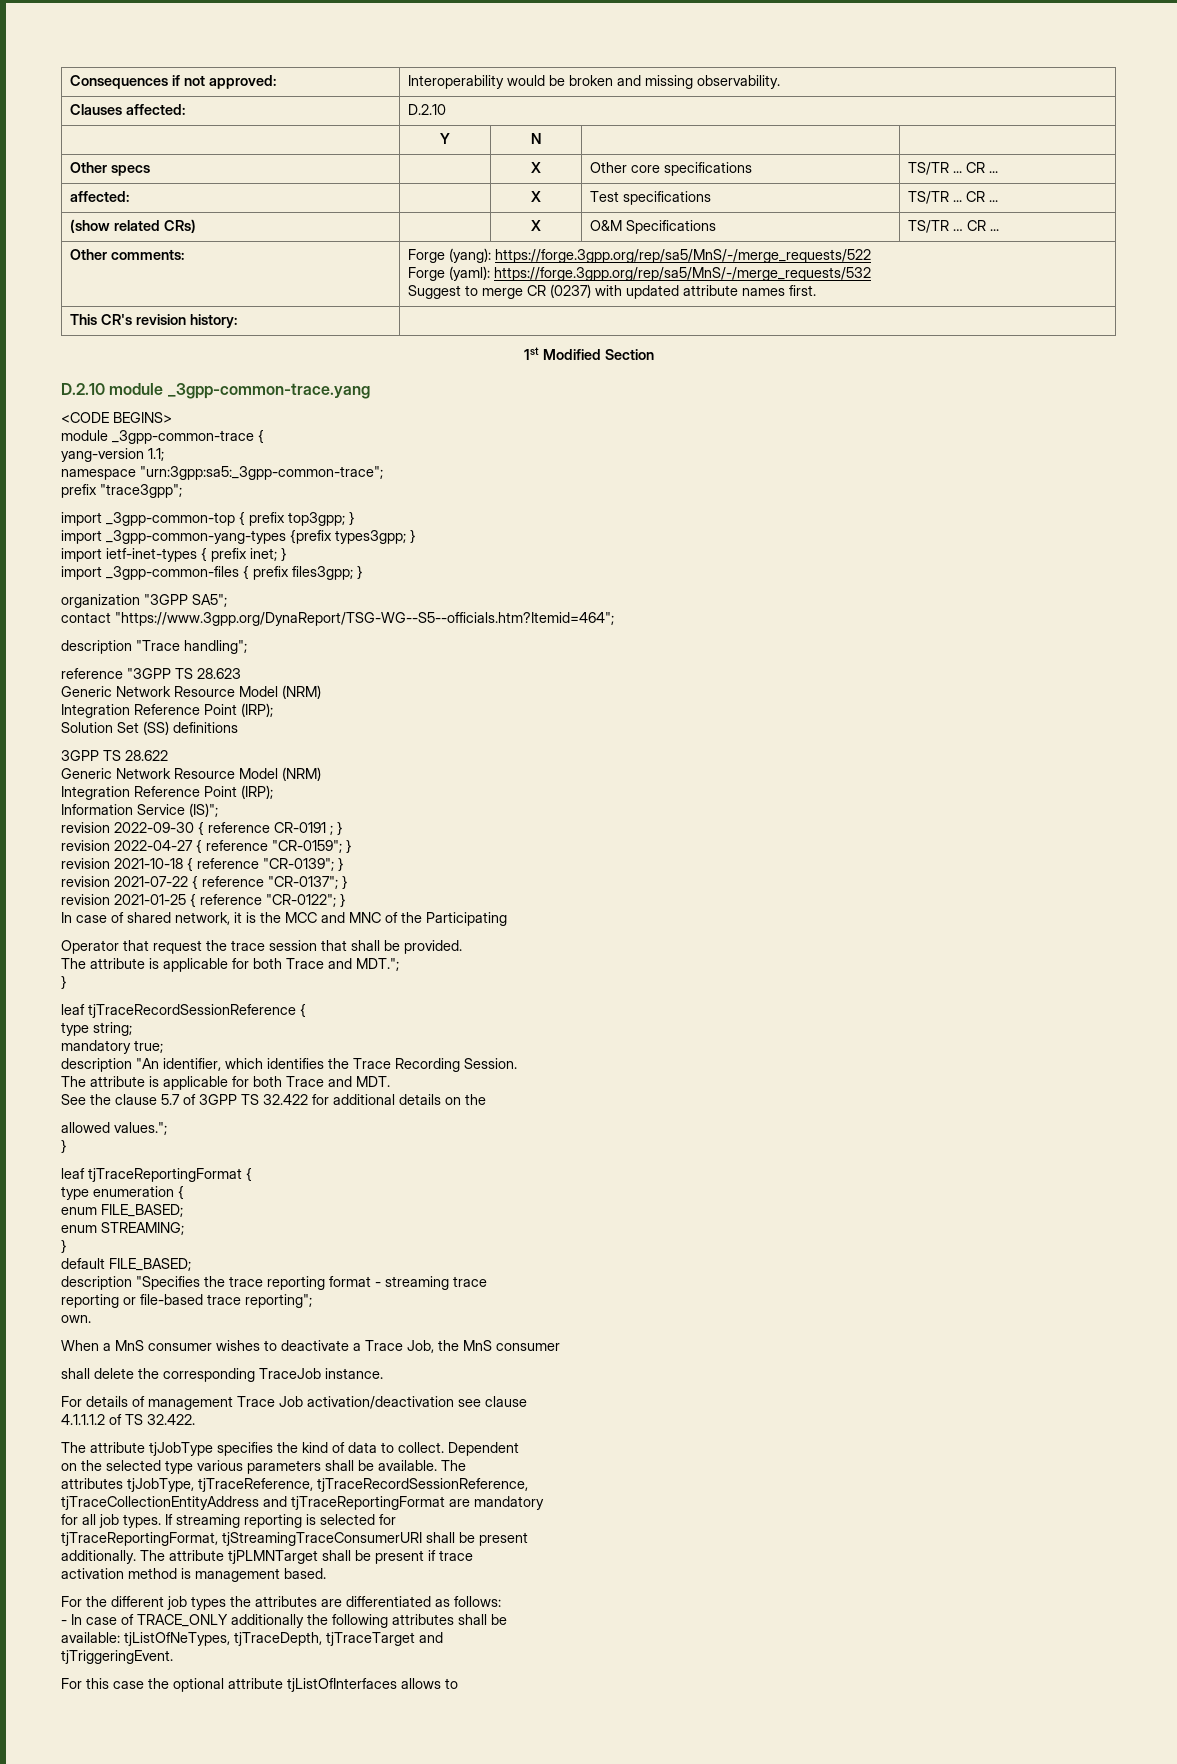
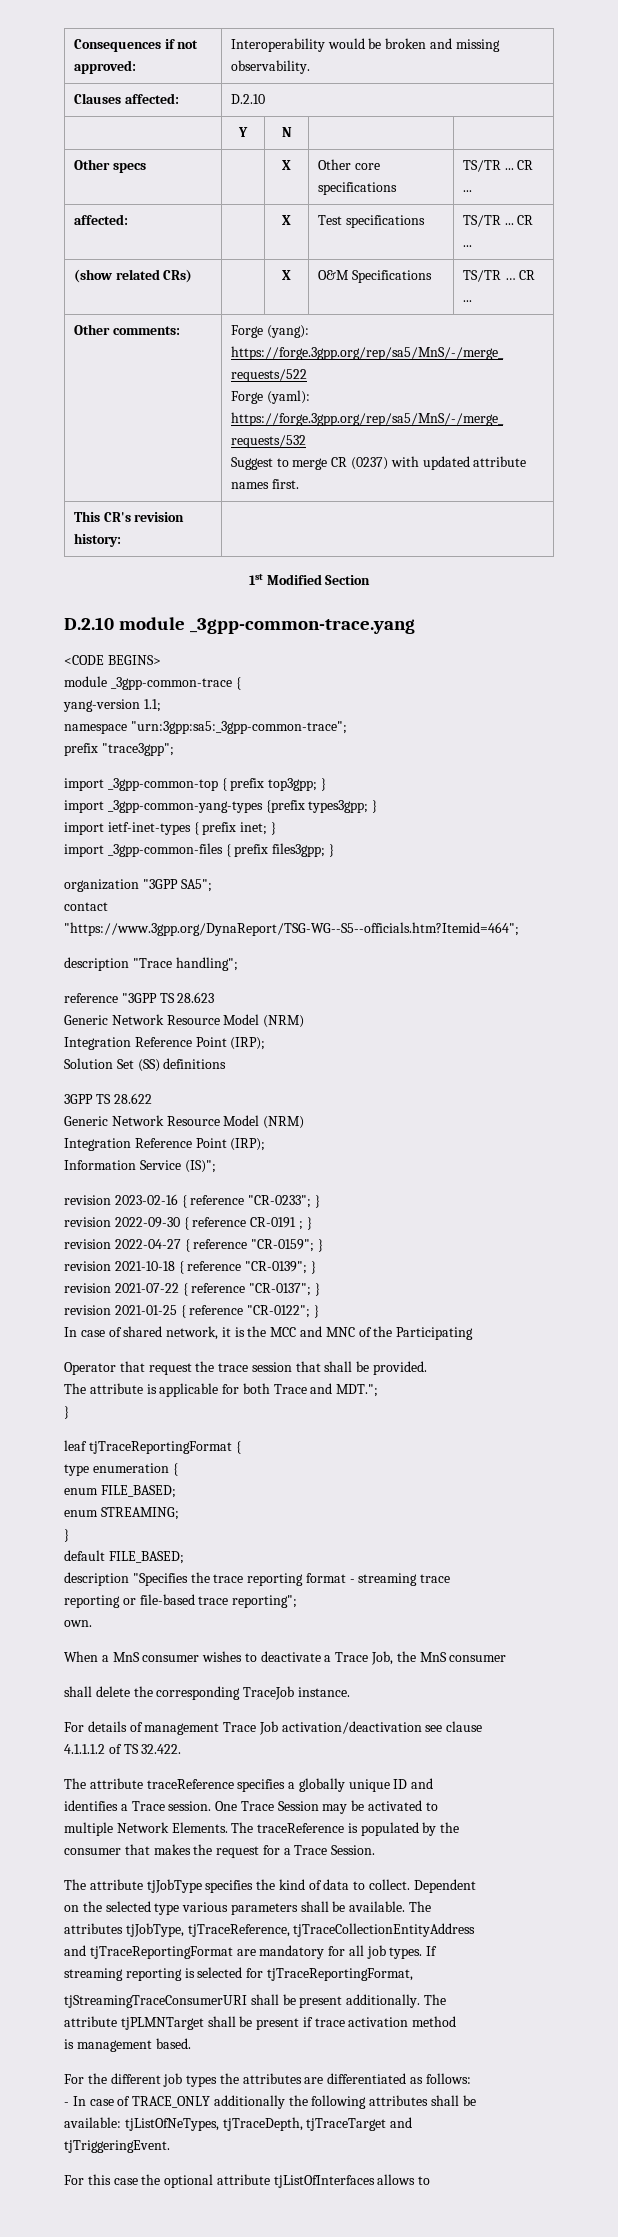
(218, 810) none -> [64,1194,320,1208] // revision 2023-02-16 { reference "CR-0233"; }
[61,1003,306,1018] [61,1022,132,1036] [61,1040,163,1054] [61,1058,517,1072] [61,1076,390,1090] [61,1094,486,1105] [61,1122,167,1135] [61,1139,67,1154] // leaf tjTraceRecordSessionReference { // type string; // mandatory true; // description "An identifier, which identifies the Trace Recording Session. // The attribute is applicable for both Trace and MDT. // See the clause 5.7 of 3GPP TS 32.422 for additional details on the // allowed values."; // } -> (69, 1412) none
(195, 1419) none -> [64,1778,434,1792] [64,1800,438,1814] [64,1822,460,1836] [64,1844,376,1858] // The attribute traceReference specifies a globally unique ID and // identifies a Trace session. One Trace Session may be activated to // multiple Network Elements. The traceReference is populated by the // consumer that makes the request for a Trace Session.
[317,1478,528,1492] [61,1496,259,1510] tjTraceRecordSessionReference, // tjTraceCollectionEntityAddress -> [293,1923,476,1937] tjTraceCollectionEntityAddress //
(544, 1503) // -> (325, 1952) none
(173, 1519) none -> (438, 1951) //
[61,1532,218,1546] // tjTraceReportingFormat, -> [266,1968,413,1981] tjTraceReportingFormat, //
(528, 1539) // -> (343, 2002) none
(165, 1555) none -> (446, 1999) //
(473, 1555) // -> (345, 2022) none
(177, 1573) none -> (457, 2021) //

